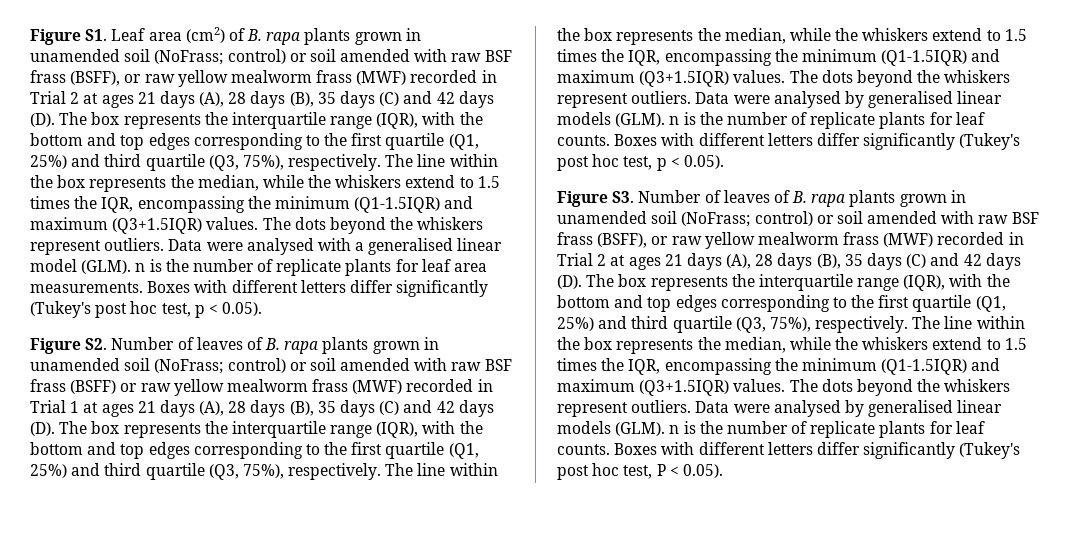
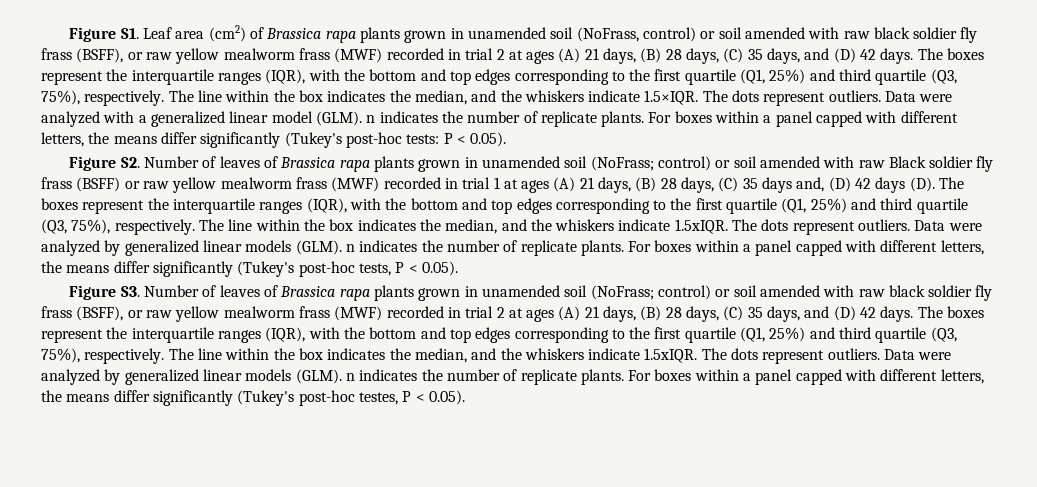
[247,28,421,45] [30,49,512,65] B. rapa plants grown in unamended soil (NoFrass; control) or soil amended with raw BSF -> [266,27,978,43] Brassica rapa plants grown in unamended soil (NoFrass, control) or soil amended with raw black soldier fly
[30,91,494,108] [30,112,373,129] Trial 2 at ages 21 days (A), 28 days (B), 35 days (C) and 42 days (D). The box represents the interquartile range -> [465,48,984,64] [41,69,261,85] trial 2 at ages (A) 21 days, (B) 28 days, (C) 35 days, and (D) 42 days. The boxes represent the interquartile ranges
[89,175,500,192] [30,196,474,213] [30,217,484,234] [30,238,314,255] represents the median, while the whiskers extend to 1.5 times the IQR, encompassing the minimum (Q1-1.5IQR) and maximum (Q3+1.5IQR) values. The dots beyond the whiskers represent outliers. Data were analysed -> [327,90,953,106] [41,111,100,127] indicates the median, and the whiskers indicate 1.5×IQR. The dots represent outliers. Data were analyzed
[368,238,454,255] generalised -> [150,111,225,127] generalized
[149,259,488,276] [30,280,489,297] [30,301,205,318] is the number of replicate plants for leaf area measurements. Boxes with different letters differ significantly (Tukey's post hoc test, p -> [379,111,958,127] [41,132,453,148] indicates the number of replicate plants. For boxes within a panel capped with different letters, the means differ significantly (Tukey's post-hoc tests: P
[265,338,281,350] B. -> [280,157,336,168] Brassica
[484,359,512,371] BSF -> [888,156,994,172] Black soldier fly
[30,400,66,413] Trial -> [462,177,491,189] trial
[137,400,494,417] [30,421,373,438] 21 days (A), 28 days (B), 35 days (C) and 42 days (D). The box represents the interquartile range -> [553,177,964,193] [41,198,303,214] (A) 21 days, (B) 28 days, (C) 35 days and, (D) 42 days (D). The boxes represent the interquartile ranges
[616,28,1027,45] [557,49,1001,66] [557,70,1011,87] [557,91,1003,108] [557,112,985,129] [557,133,1021,150] [557,154,667,171] represents the median, while the whiskers extend to 1.5 times the IQR, encompassing the minimum (Q1-1.5IQR) and maximum (Q3+1.5IQR) values. The dots beyond the whiskers represent outliers. Data were analysed by generalised linear models (GLM). n is the number of replicate plants for leaf counts. Boxes with different letters differ significantly (Tukey's post hoc test, p -> [357,219,982,235] [41,240,984,256] [41,261,405,277] indicates the median, and the whiskers indicate 1.5xIQR. The dots represent outliers. Data were analyzed by generalized linear models (GLM). n indicates the number of replicate plants. For boxes within a panel capped with different letters, the means differ significantly (Tukey's post-hoc tests, P
[792,191,808,203] B. -> [280,286,336,297] Brassica
[1011,212,1039,224] BSF -> [888,285,993,301] black soldier fly
[557,253,1021,270] [557,274,900,291] Trial 2 at ages 21 days (A), 28 days (B), 35 days (C) and 42 days (D). The box represents the interquartile range -> [465,306,984,322] [41,327,261,343] trial 2 at ages (A) 21 days, (B) 28 days, (C) 35 days, and (D) 42 days. The boxes represent the interquartile ranges
[616,337,1027,354] [557,358,1001,375] [557,379,1011,396] [557,400,1003,417] [557,421,985,438] [557,442,1021,459] [557,463,653,480] represents the median, while the whiskers extend to 1.5 times the IQR, encompassing the minimum (Q1-1.5IQR) and maximum (Q3+1.5IQR) values. The dots beyond the whiskers represent outliers. Data were analysed by generalised linear models (GLM). n is the number of replicate plants for leaf counts. Boxes with different letters differ significantly (Tukey's post hoc test, -> [327,348,952,364] [41,369,984,385] [41,390,398,406] indicates the median, and the whiskers indicate 1.5xIQR. The dots represent outliers. Data were analyzed by generalized linear models (GLM). n indicates the number of replicate plants. For boxes within a panel capped with different letters, the means differ significantly (Tukey's post-hoc testes,

